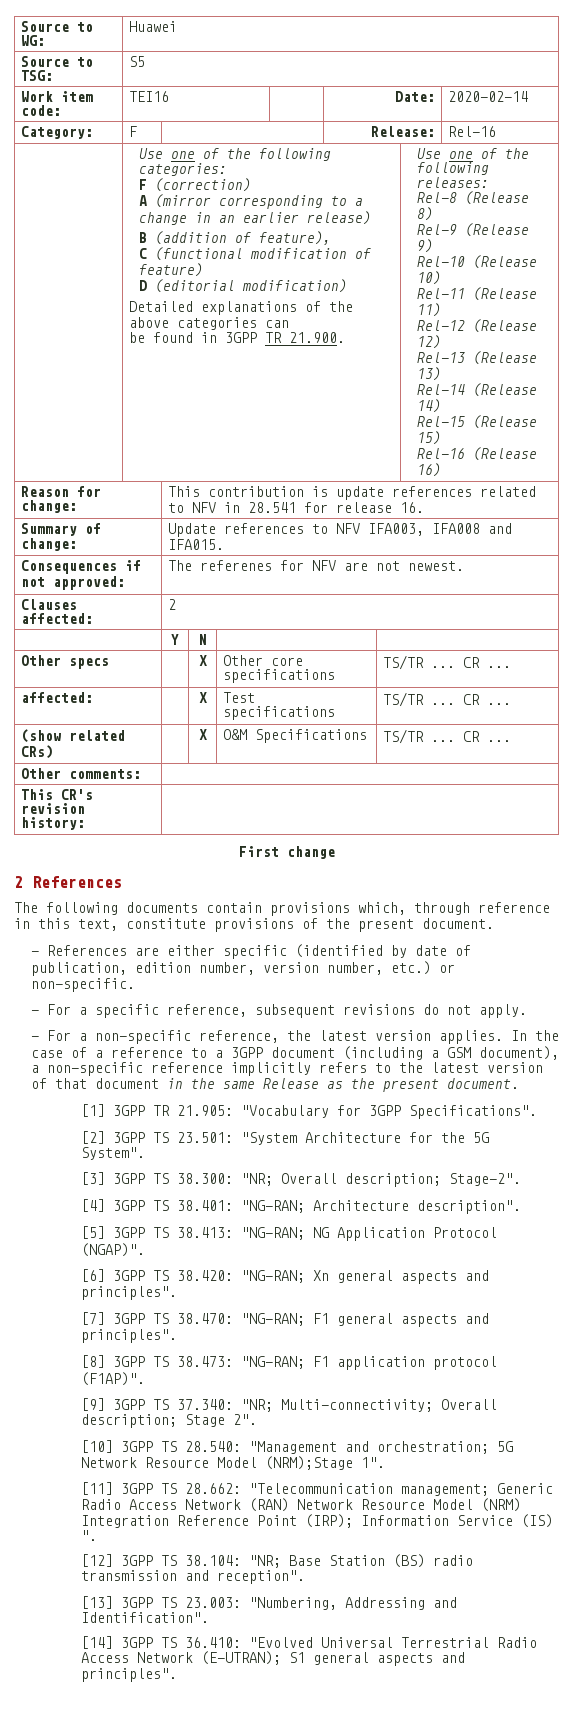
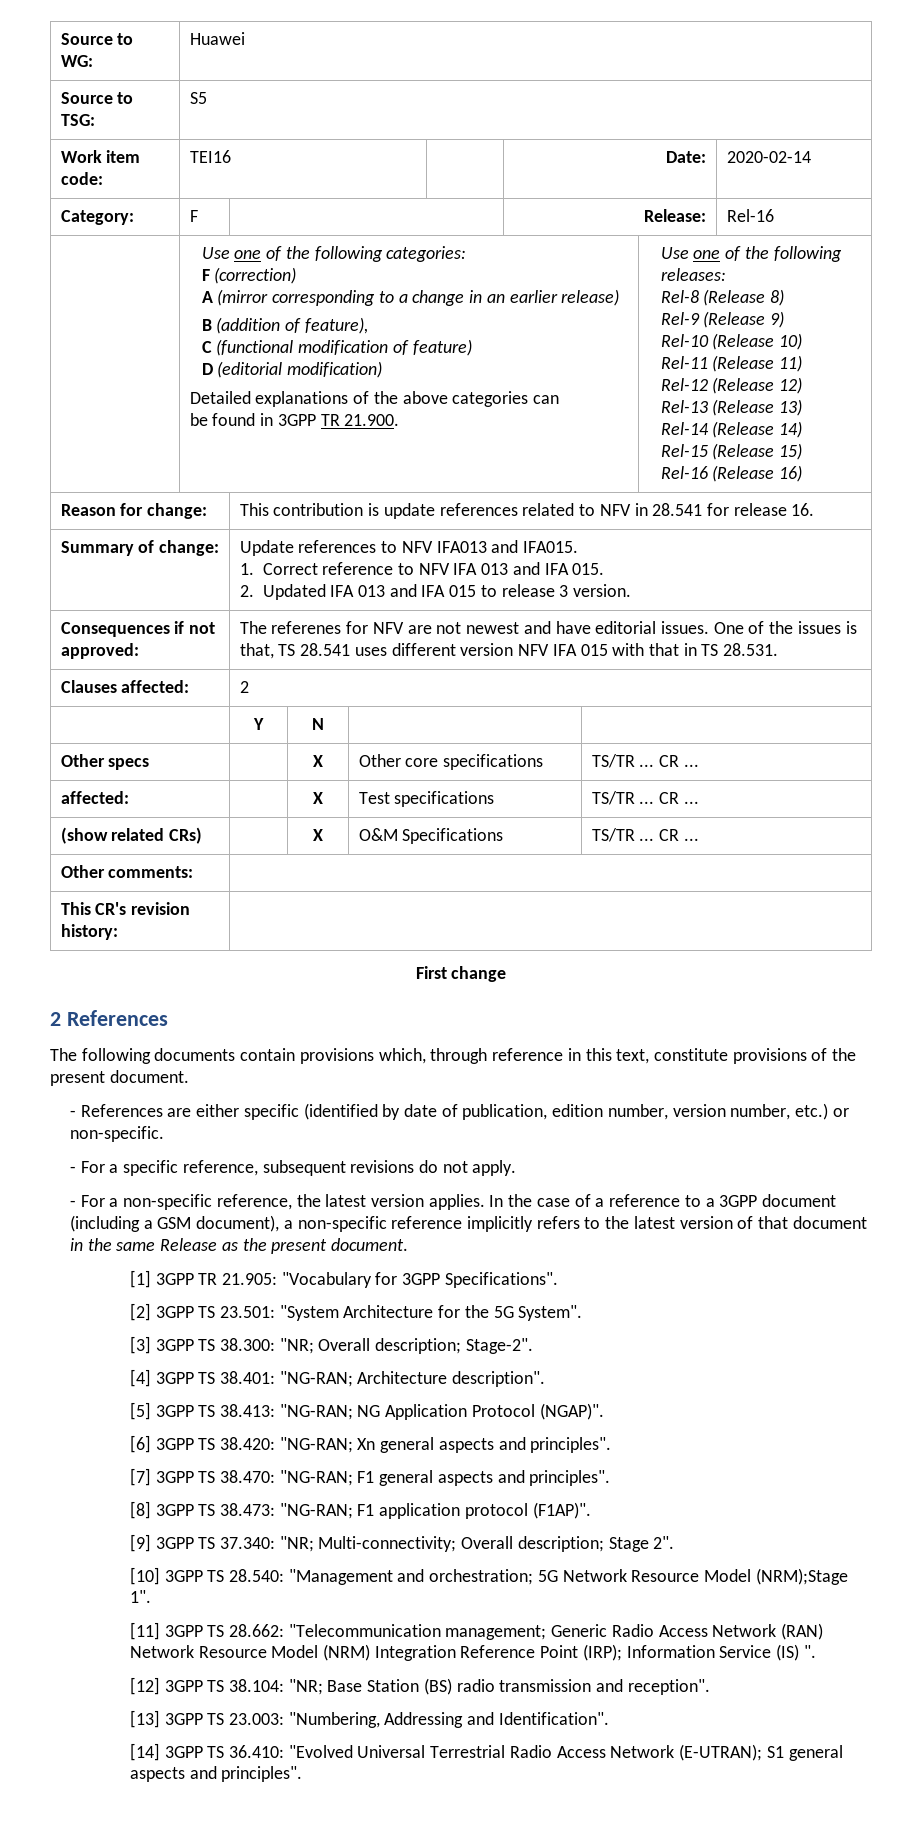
[368,523,481,536] IFA003, IFA008 -> [436,541,487,553] IFA013
(225, 544) none -> [239,562,605,575] [239,584,632,600] // 1. Correct reference to NFV IFA 013 and IFA 015. // 2. Updated IFA 013 and IFA 015 to release 3 version.
[408,561,465,571] newest. -> [466,621,857,634] [239,643,779,659] newest and have editorial issues. One of the issues is that, TS 28.541 uses different version NFV IFA 015 with that in TS 28.531.

